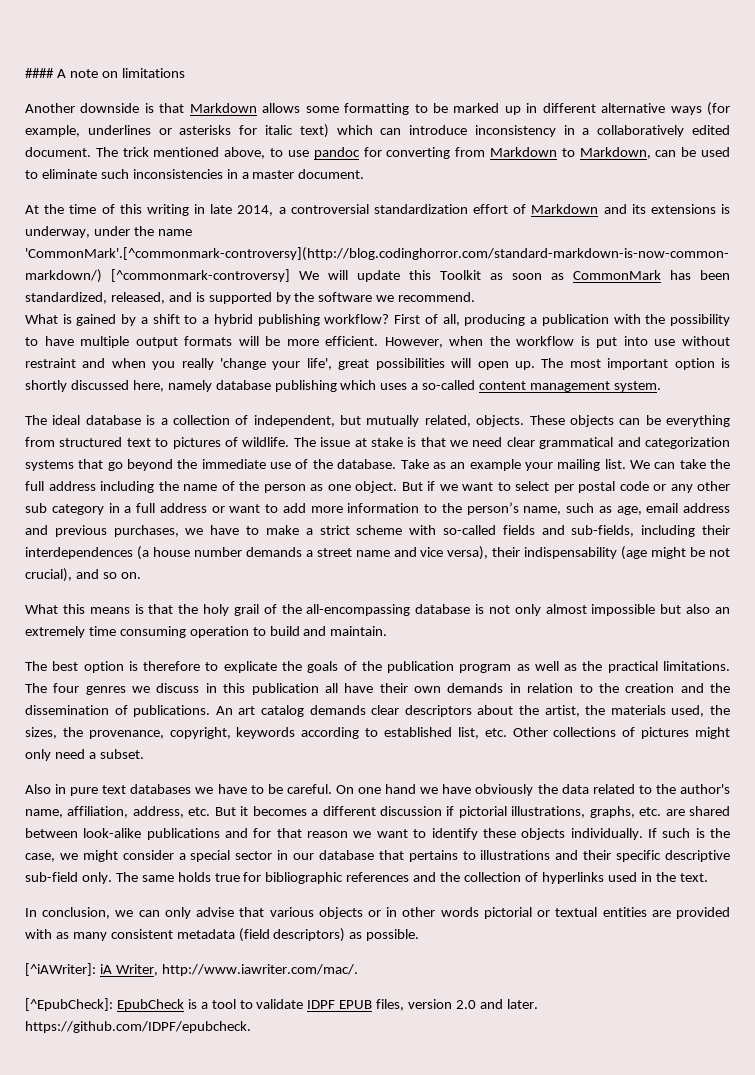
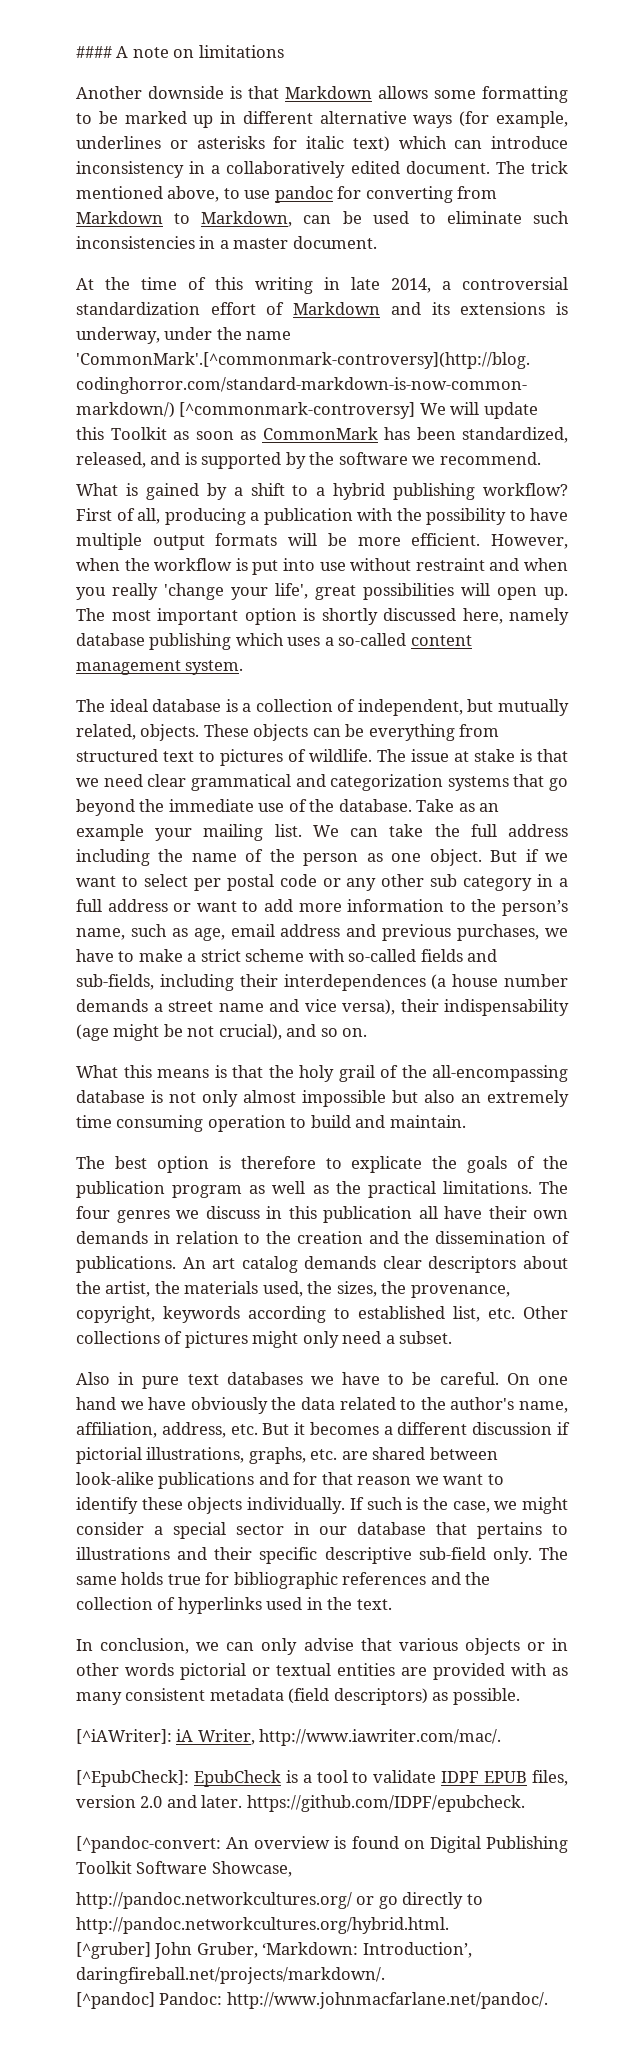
(251, 1027) none -> [76,1836,569,1853] [76,1861,292,1877] [76,1892,483,1909] [76,1917,449,1934] [76,1942,472,1959] [76,1967,385,1984] [76,1992,548,2009] // [^pandoc-convert: An overview is found on Digital Publishing Toolkit Software Showcase, // http://pandoc.networkcultures.org/ or go directly to http://pandoc.networkcultures.org/hybrid.html. // [^gruber] John Gruber, ‘Markdown: Introduction’, daringfireball.net/projects/markdown/. // [^pandoc] Pandoc: http://www.johnmacfarlane.net/pandoc/.

